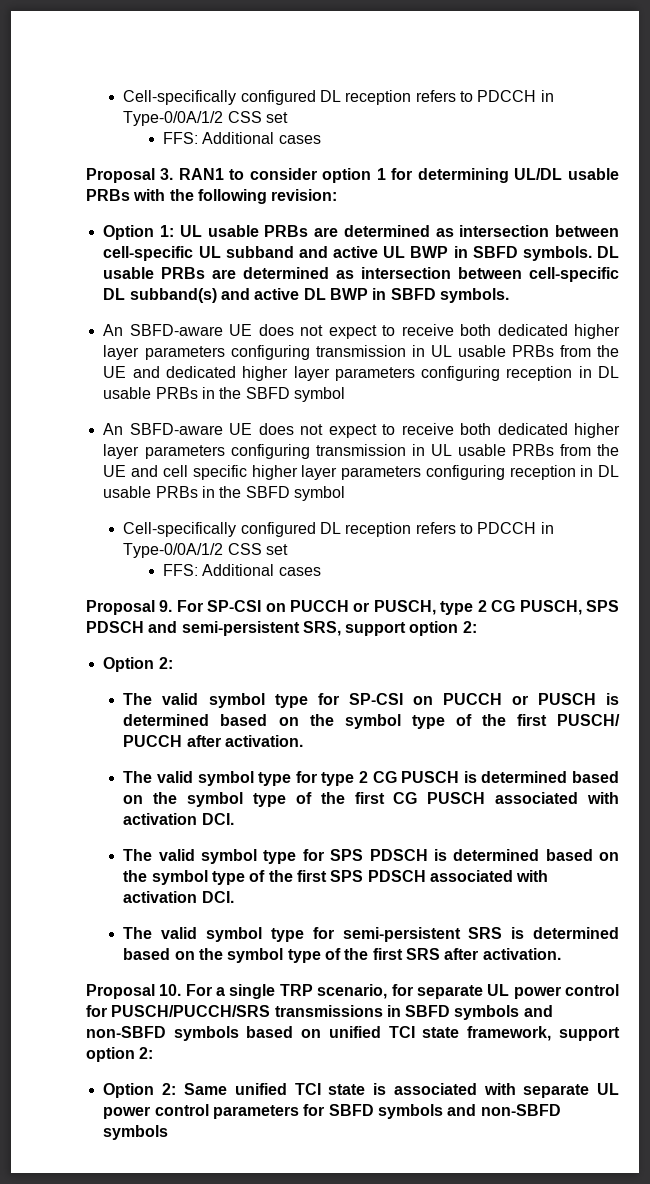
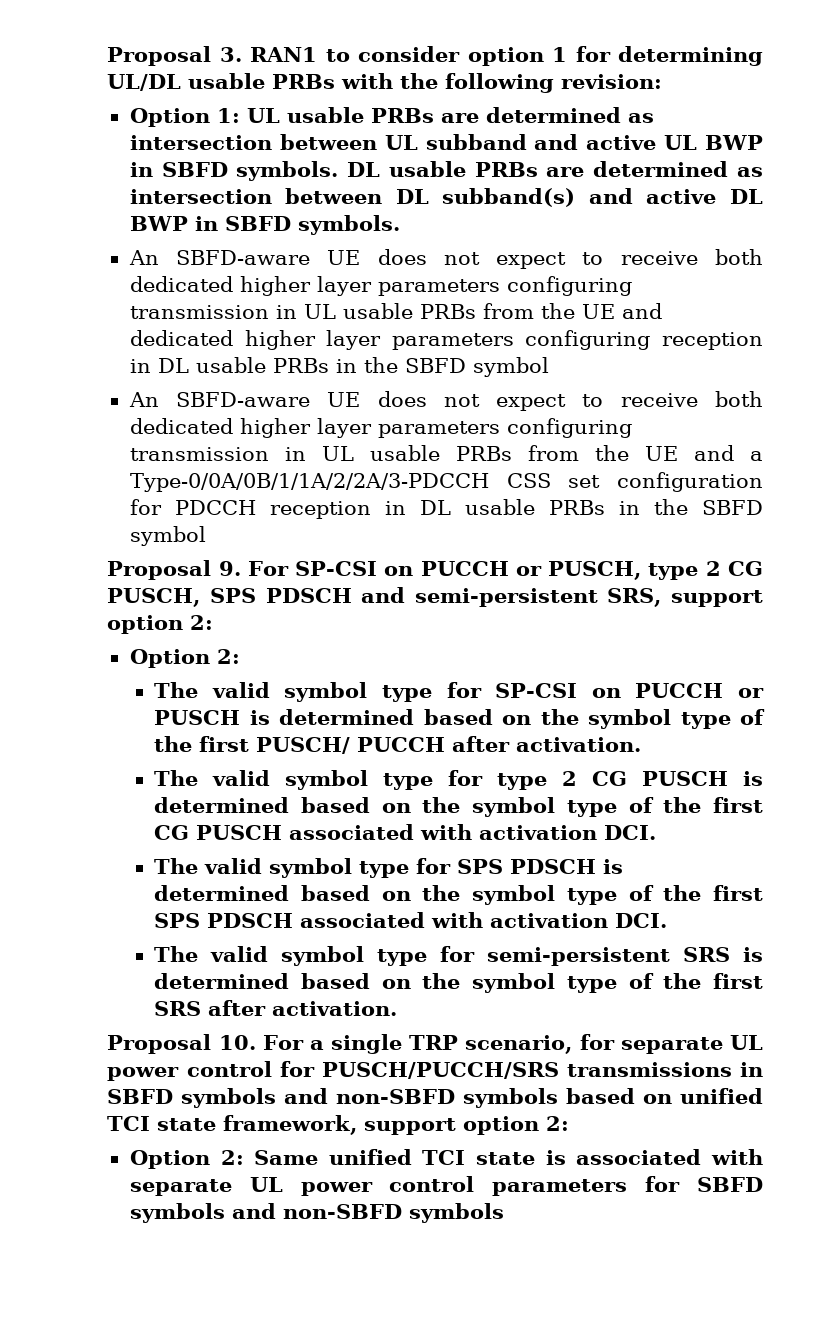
[123,90,554,105] [123,111,289,126] [163,132,321,144] Cell-specifically configured DL reception refers to PDCCH in Type-0/0A/1/2 CSS set // FFS: Additional cases // -> (107, 56) none
[103,246,194,261] cell-specific -> (377, 142) none
[529,267,619,282] cell-specific -> (383, 196) none
[162,465,620,480] [103,486,346,501] [123,522,554,537] [123,543,289,558] [163,564,321,576] cell specific higher layer parameters configuring reception in DL usable PRBs in the SBFD symbol // Cell-specifically configured DL reception refers to PDCCH in Type-0/0A/1/2 CSS set // FFS: Additional cases -> [749,451,763,461] [129,472,763,492] [129,499,763,519] [129,526,206,546] a Type-0/0A/0B/1/1A/2/2A/3-PDCCH CSS set configuration for PDCCH reception in DL usable PRBs in the SBFD symbol

